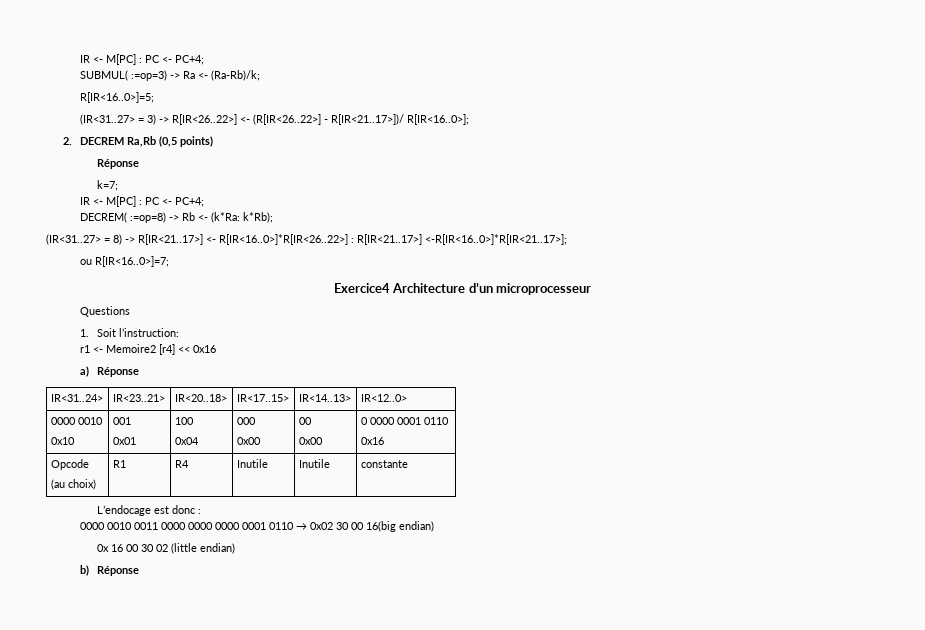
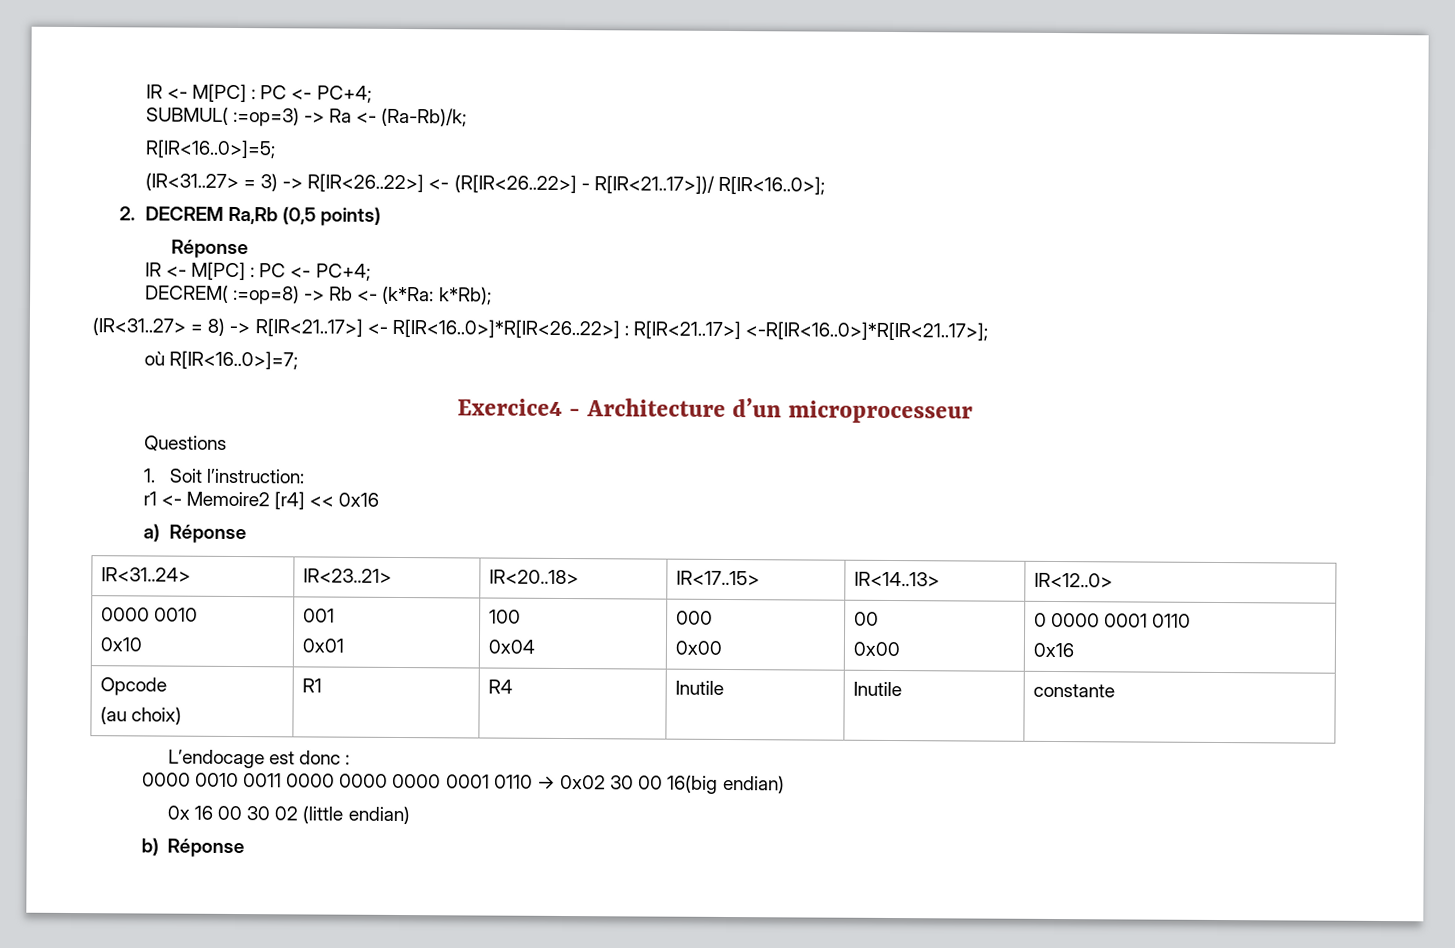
[97,180,119,191] // k=7; -> (249, 249) none
[80,259,93,265] ou -> [143,351,165,366] où
(390, 288) none -> [569,408,581,417] -

